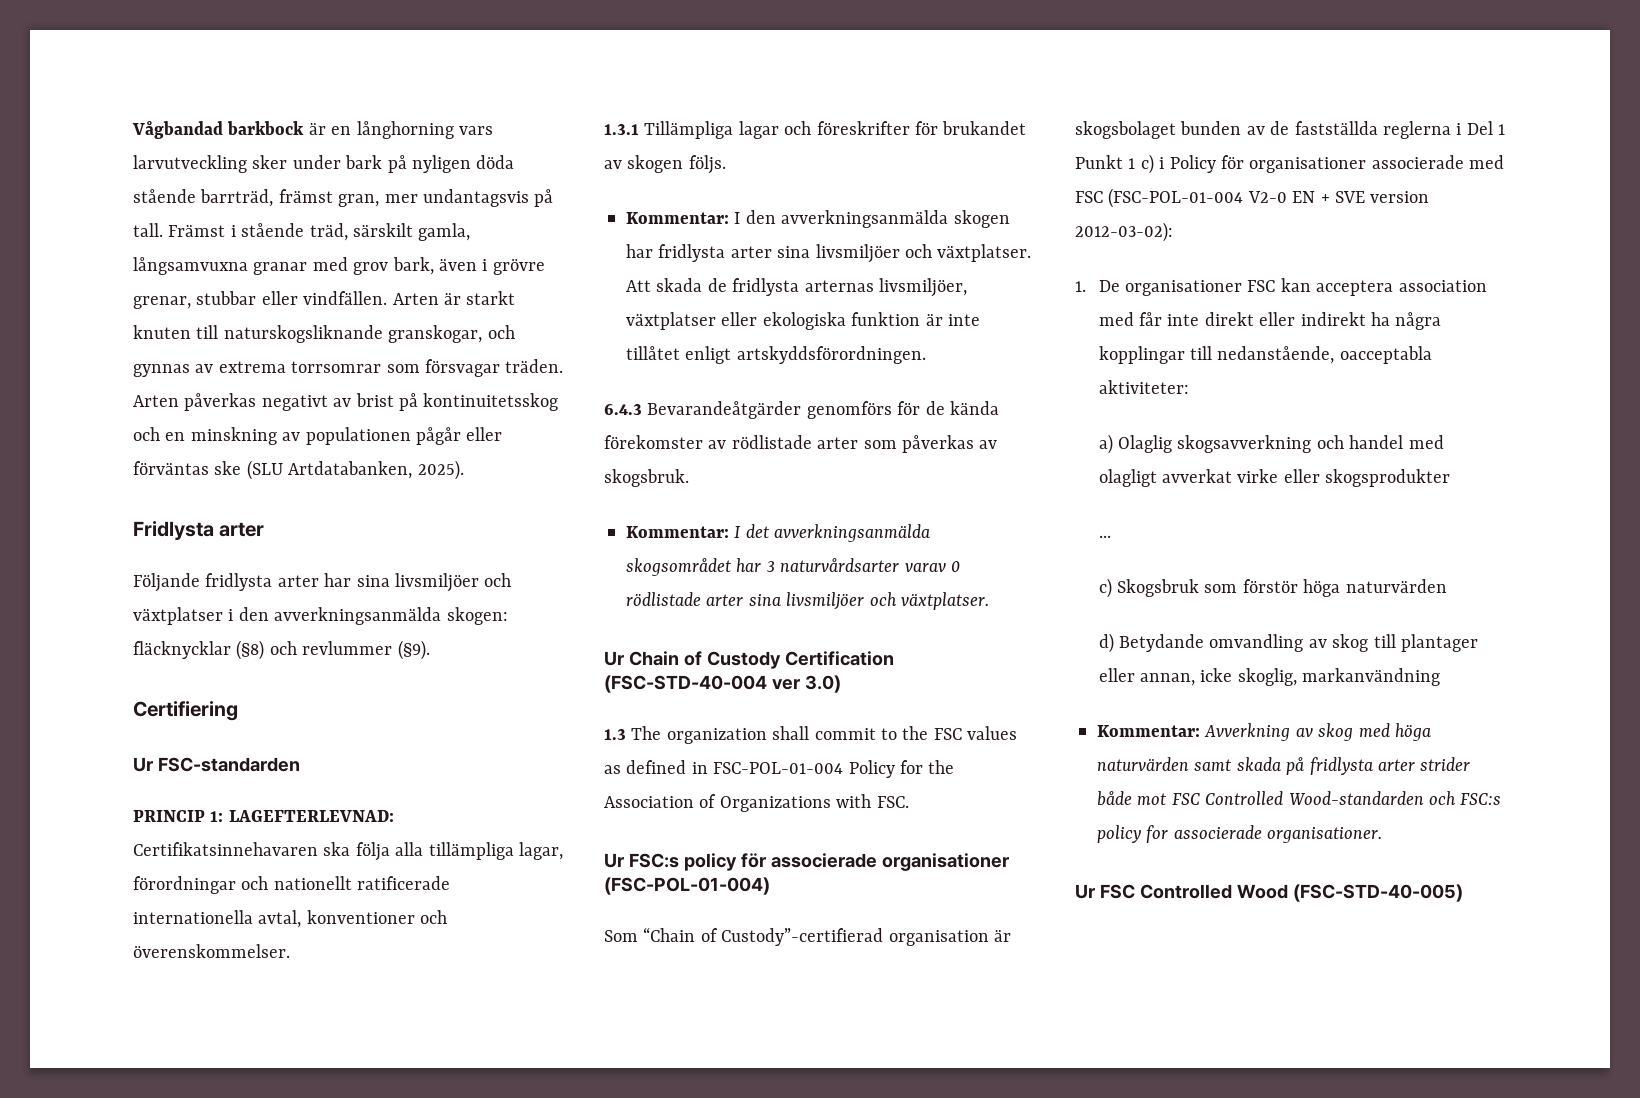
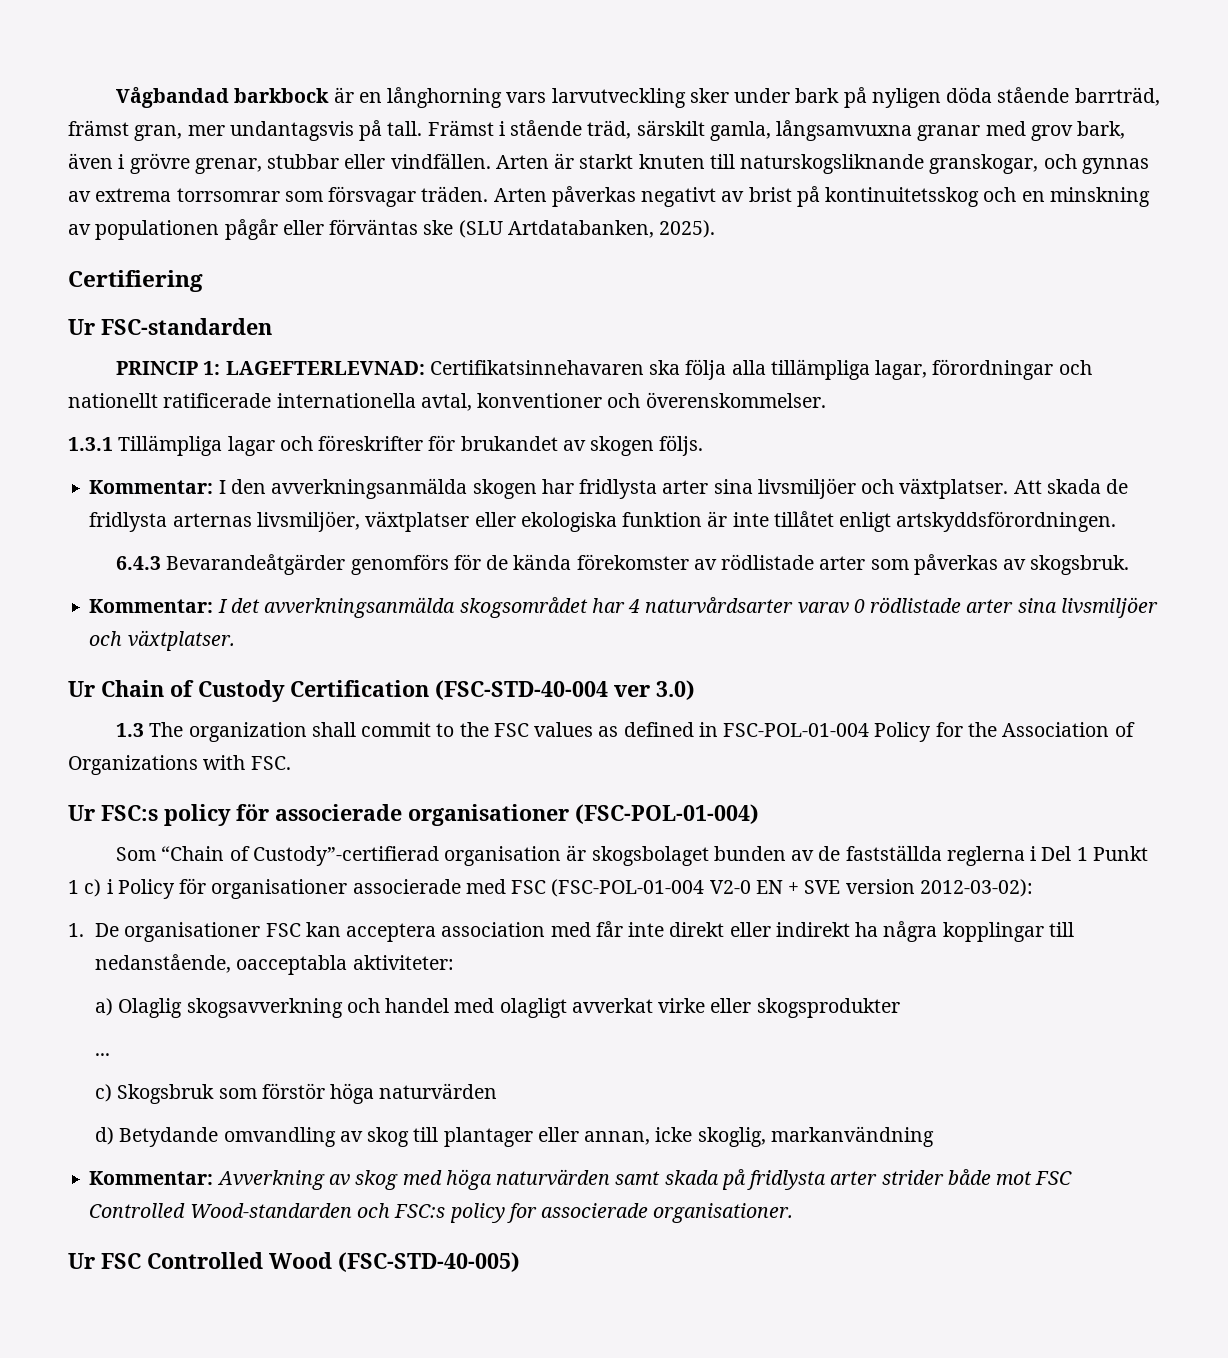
[133,521,265,540] [133,573,512,592] [133,607,508,625] [133,640,430,660] // Fridlysta arter // Följande fridlysta arter har sina livsmiljöer och växtplatser i den avverkningsanmälda skogen: fläcknycklar (§8) och revlummer (§9). -> (716, 229) none
[766,561,775,572] 3 -> [628,599,641,613] 4

